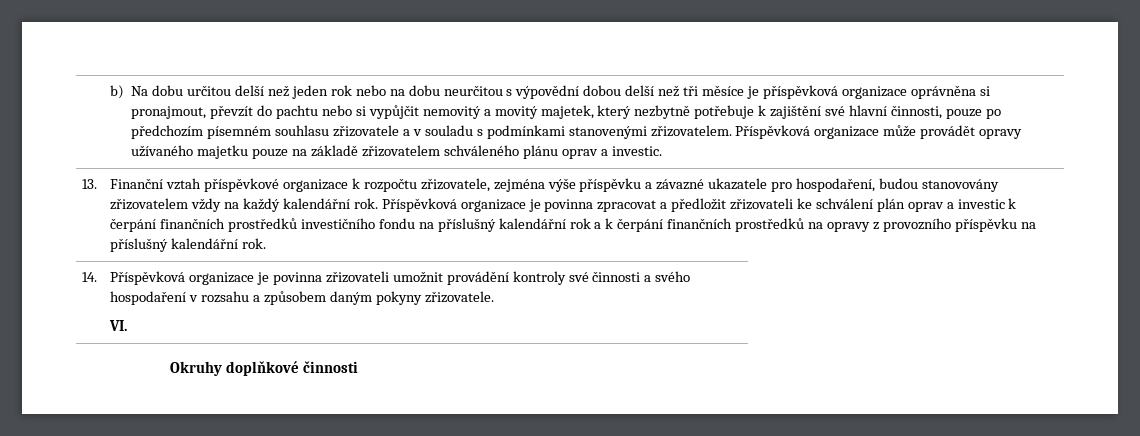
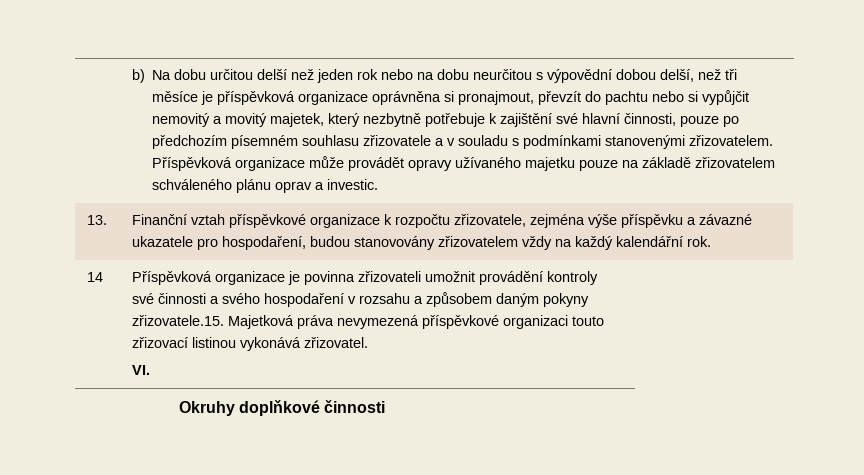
[625,85,655,96] delší -> [660,69,695,82] delší,
[381,198,1017,212] [110,218,1036,232] [110,238,267,252] [82,272,98,282] Příspěvková organizace je povinna zpracovat a předložit zřizovateli ke schválení plán oprav a investic k čerpání finančních prostředků investičního fondu na příslušný kalendářní rok a k čerpání finančních prostředků na opravy z provozního příspěvku na příslušný kalendářní rok. // 14. -> [87,272,104,282] // 14
[424,291,494,303] zřizovatele. -> [132,315,605,329] [132,337,369,351] zřizovatele.15. Majetková práva nevymezená příspěvkové organizaci touto zřizovací listinou vykonává zřizovatel.

